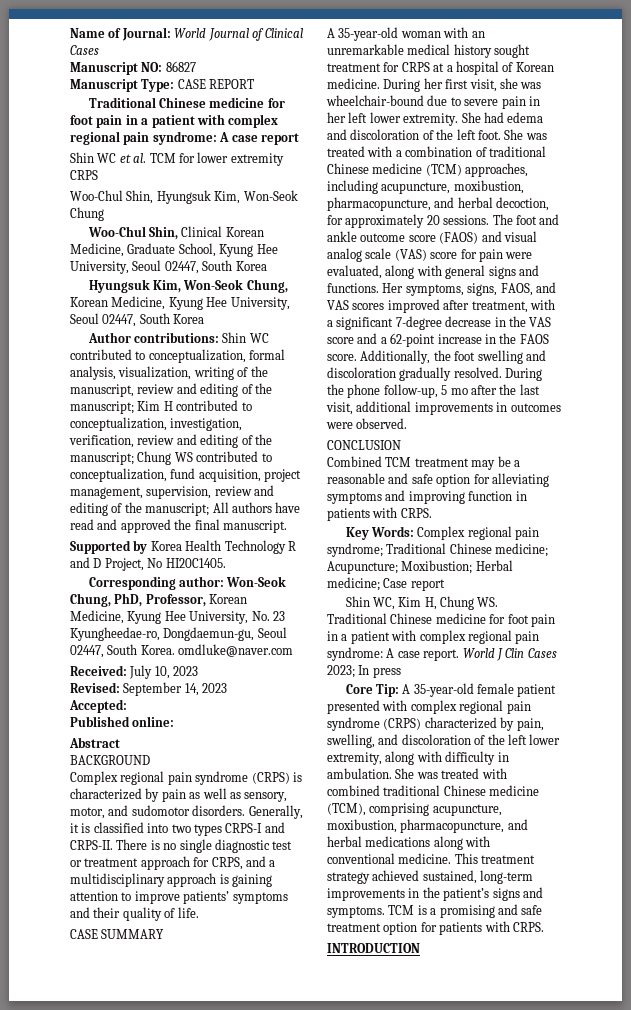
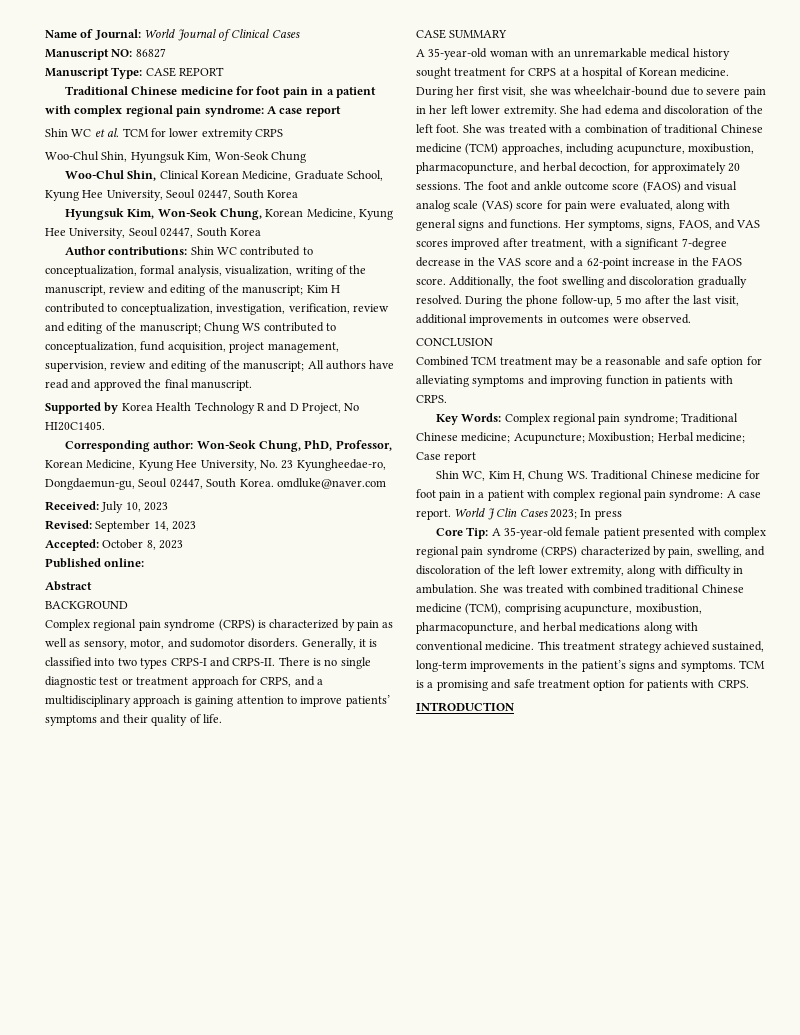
(127, 706) none -> [102,539,184,550] October 8, 2023

